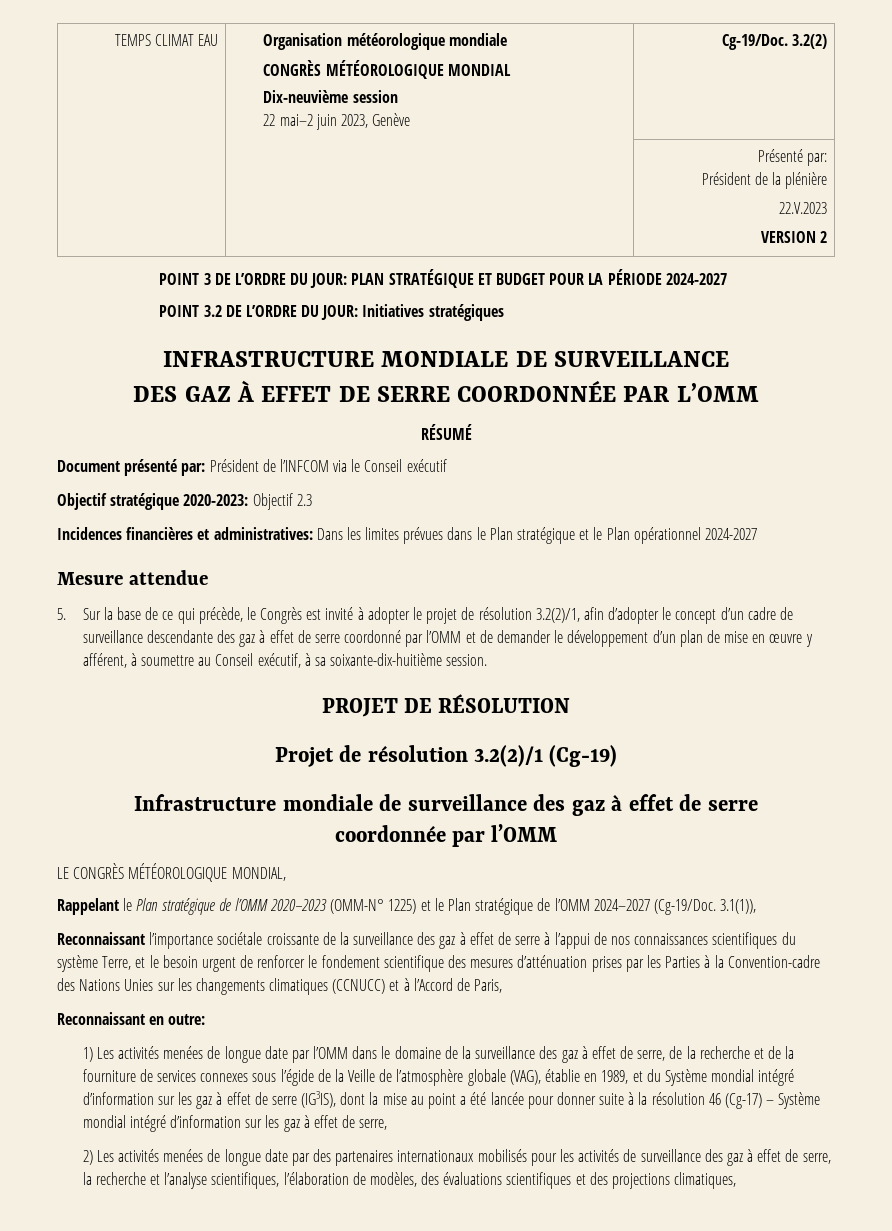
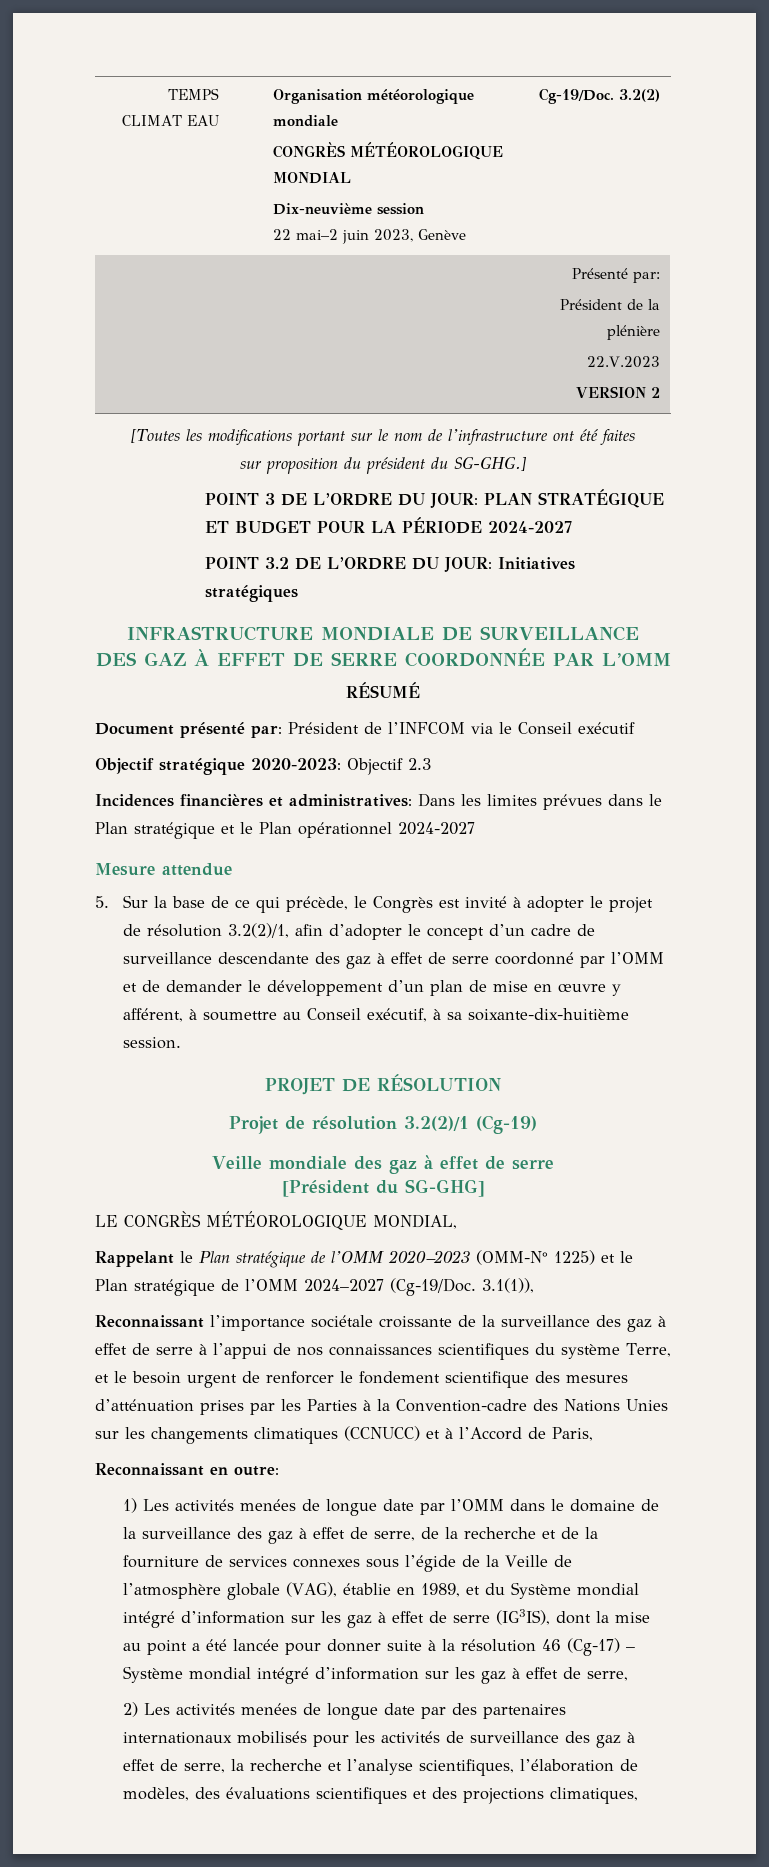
(828, 237) none -> [131,428,635,446] [240,456,527,474] // [Toutes les modifications portant sur le nom de l’infrastructure ont été faites // sur proposition du président du SG-GHG.]
[134,794,527,811] Infrastructure mondiale de surveillance -> [212,1156,347,1170] Veille mondiale
[334,824,558,847] coordonnée par l’OMM -> [281,1179,485,1197] [Président du SG-GHG]

